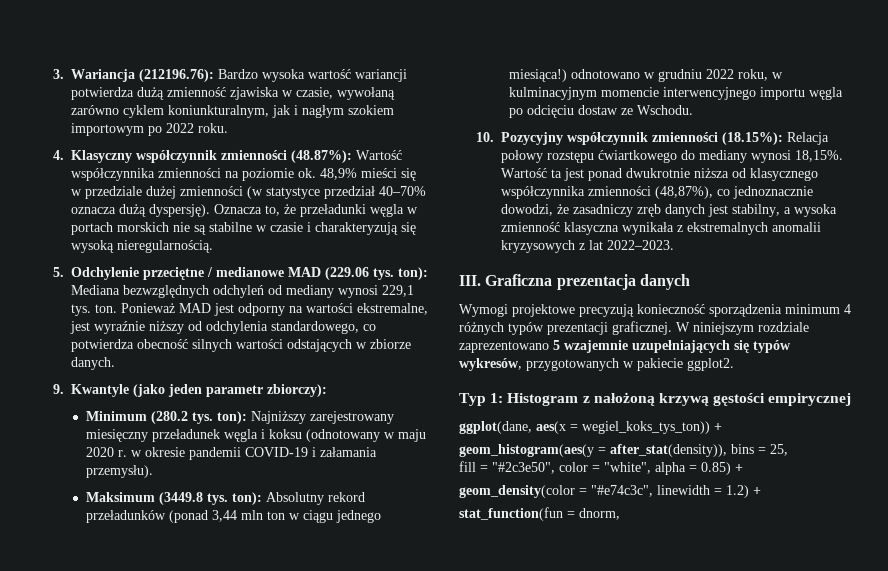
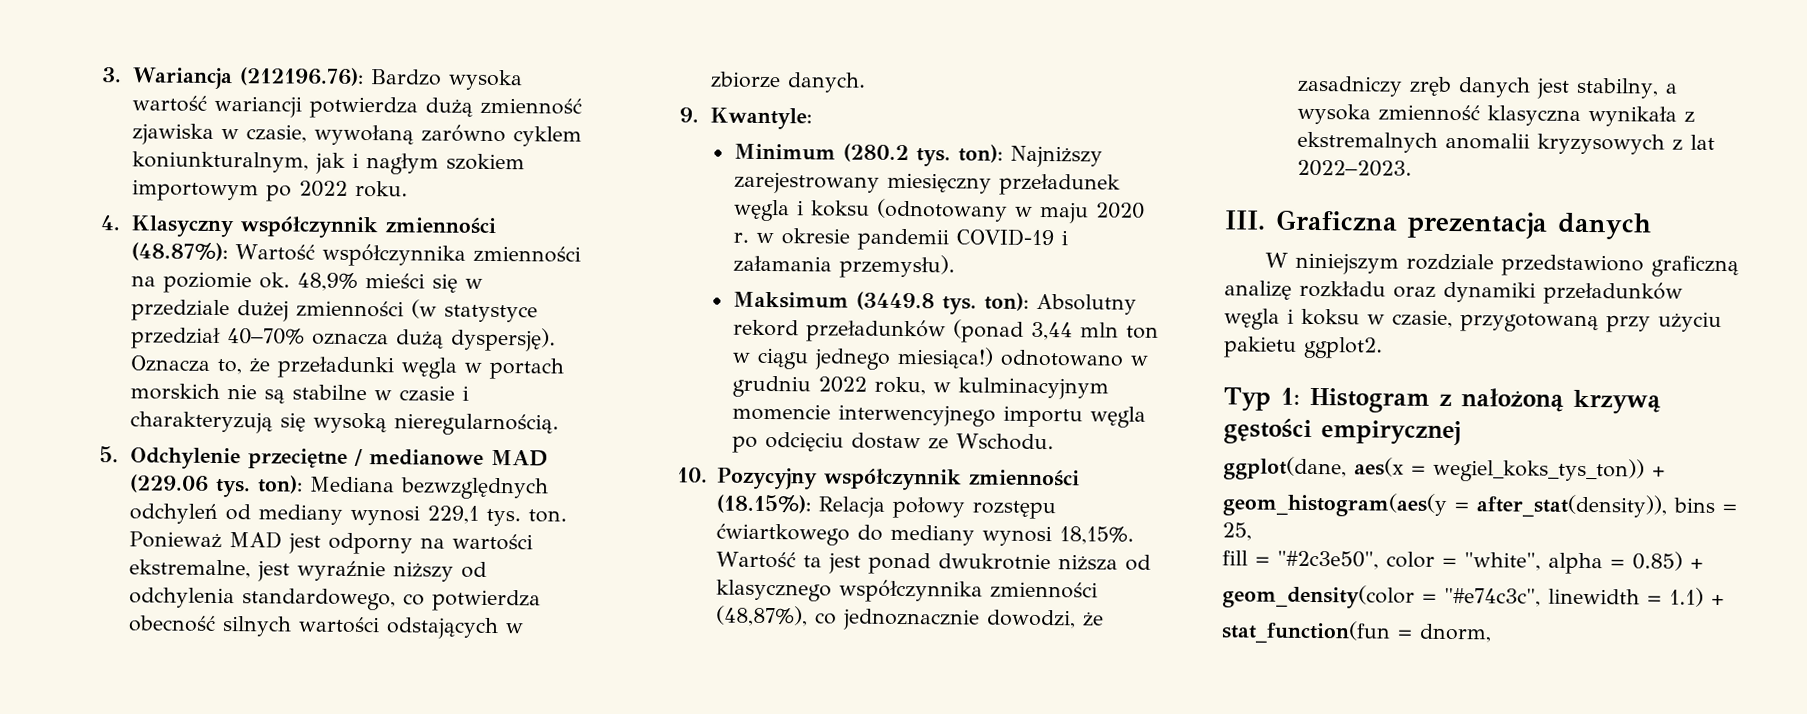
[71,384,328,397] Kwantyle (jako jeden parametr zbiorczy): -> [710,107,813,130] Kwantyle:
[459,304,851,317] [459,321,809,335] [459,340,791,353] [459,358,683,371] Wymogi projektowe precyzują konieczność sporządzenia minimum 4 różnych typów prezentacji graficznej. W niniejszym rozdziale zaprezentowano 5 wzajemnie uzupełniających się typów wykresów, przygotowanych w pakiecie -> [1265,252,1740,278] [1224,280,1683,305] [1224,308,1722,333] [1224,336,1297,358] W niniejszym rozdziale przedstawiono graficzną analizę rozkładu oraz dynamiki przeładunków węgla i koksu w czasie, przygotowaną przy użyciu pakietu
[726,485,749,498] 1.2) -> [1669,587,1704,607] 1.1)

